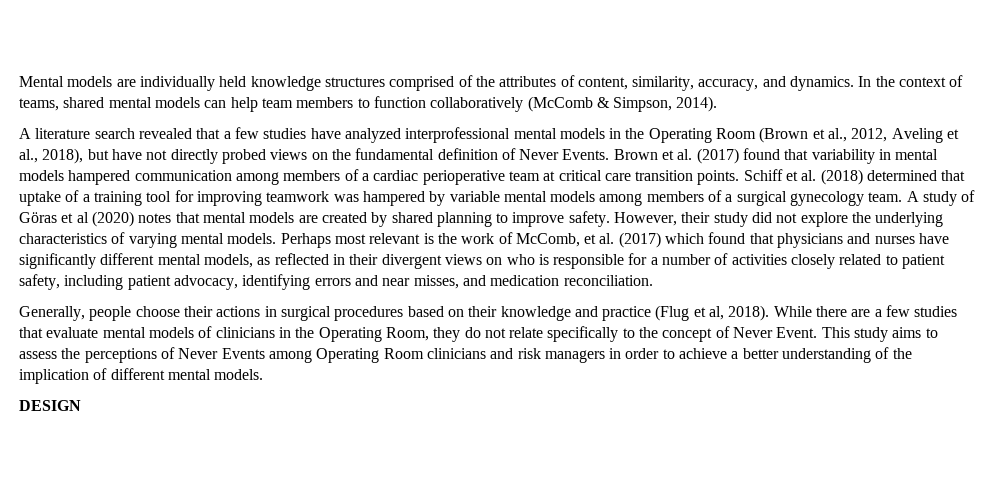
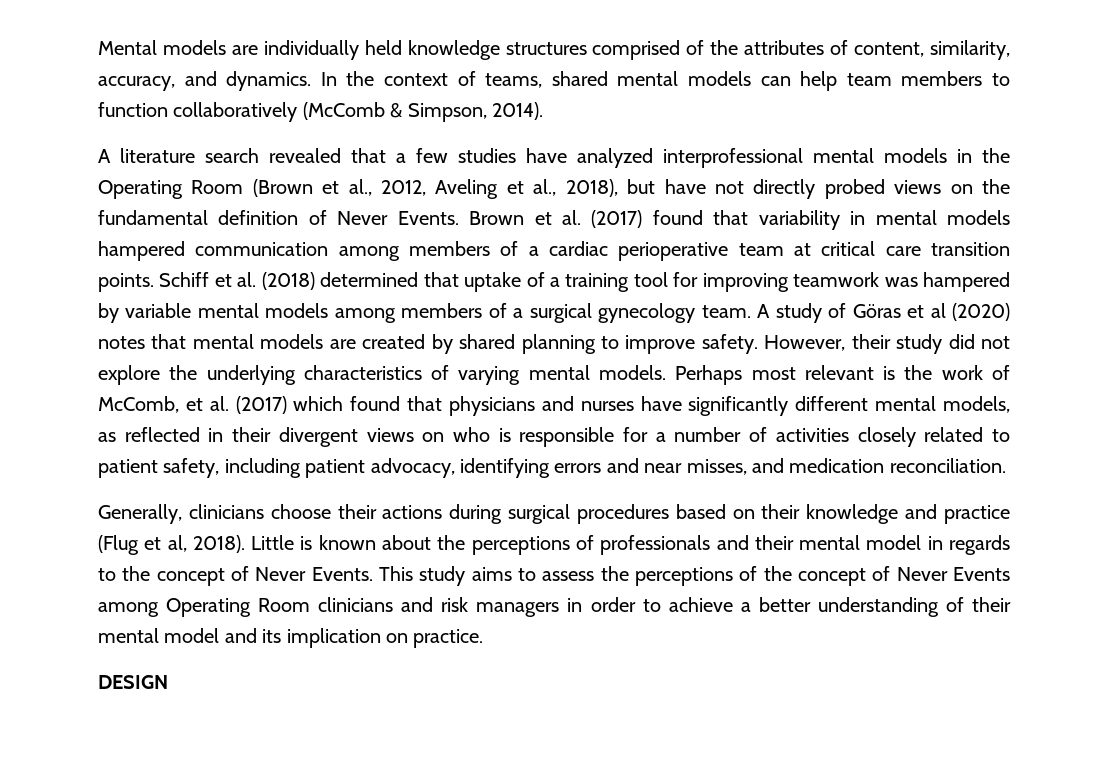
[89,306,132,321] people -> [188,504,264,519] clinicians
[264,306,277,317] in -> [449,504,503,524] during
[773,305,958,317] [19,326,619,342] While there are a few studies that evaluate mental models of clinicians in the Operating Room, they do not relate specifically -> [251,535,1010,555] Little is known about the perceptions of professionals and their mental model in regards
[776,327,818,338] Event. -> [311,567,373,581] Events.
(175, 353) none -> [763,566,891,586] the concept of
[892,348,912,359] [19,368,264,384] the implication of different mental models. -> [972,597,1012,612] [98,628,484,648] their mental model and its implication on practice.

